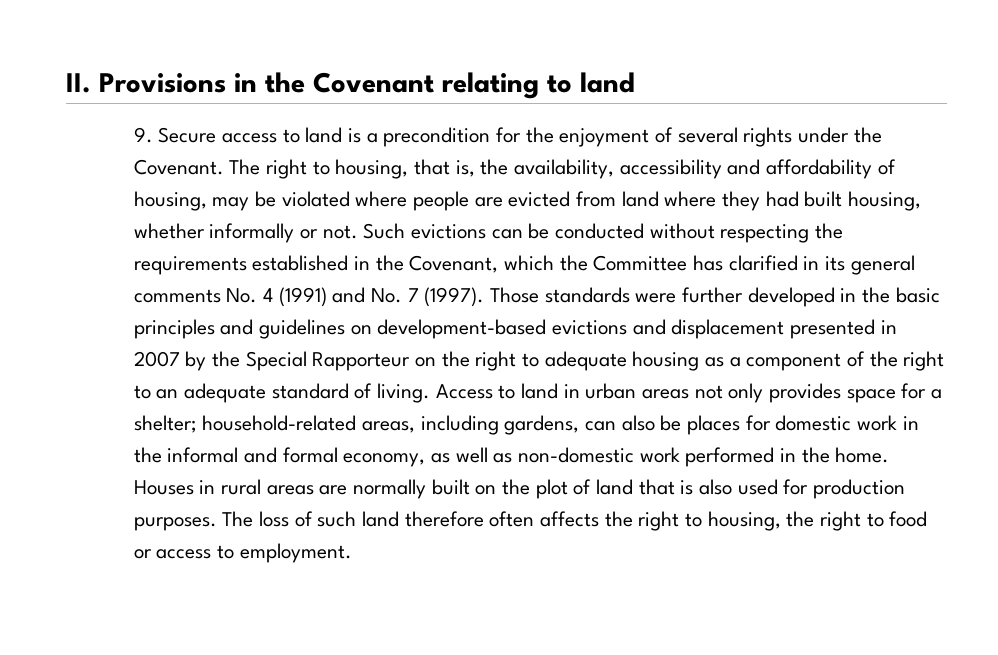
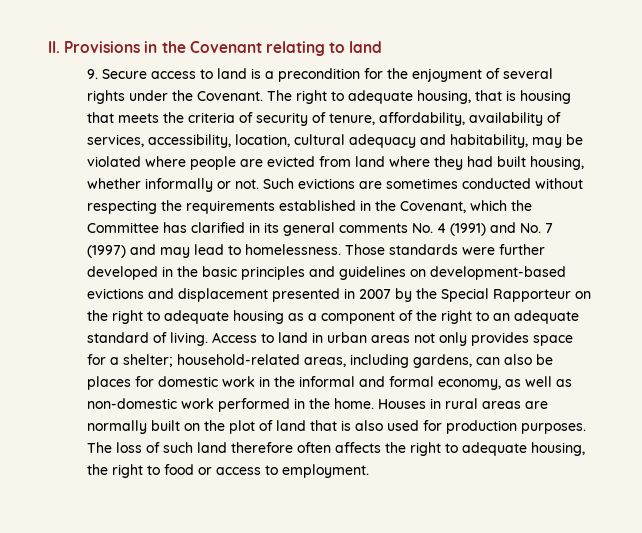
(330, 168) none -> [348,90,414,104] adequate
[455,159,896,179] [133,191,207,211] is, the availability, accessibility and affordability of housing, -> [506,90,572,104] [87,112,562,126] [87,134,529,148] is housing that meets the criteria of security of tenure, affordability, availability of services, accessibility, location, cultural adequacy and habitability,
[491,223,550,239] can be -> [359,178,459,189] are sometimes
[424,287,485,307] (1997). -> [87,244,342,258] (1997) and may lead to homelessness.
(702, 520) none -> [462,442,528,456] adequate

